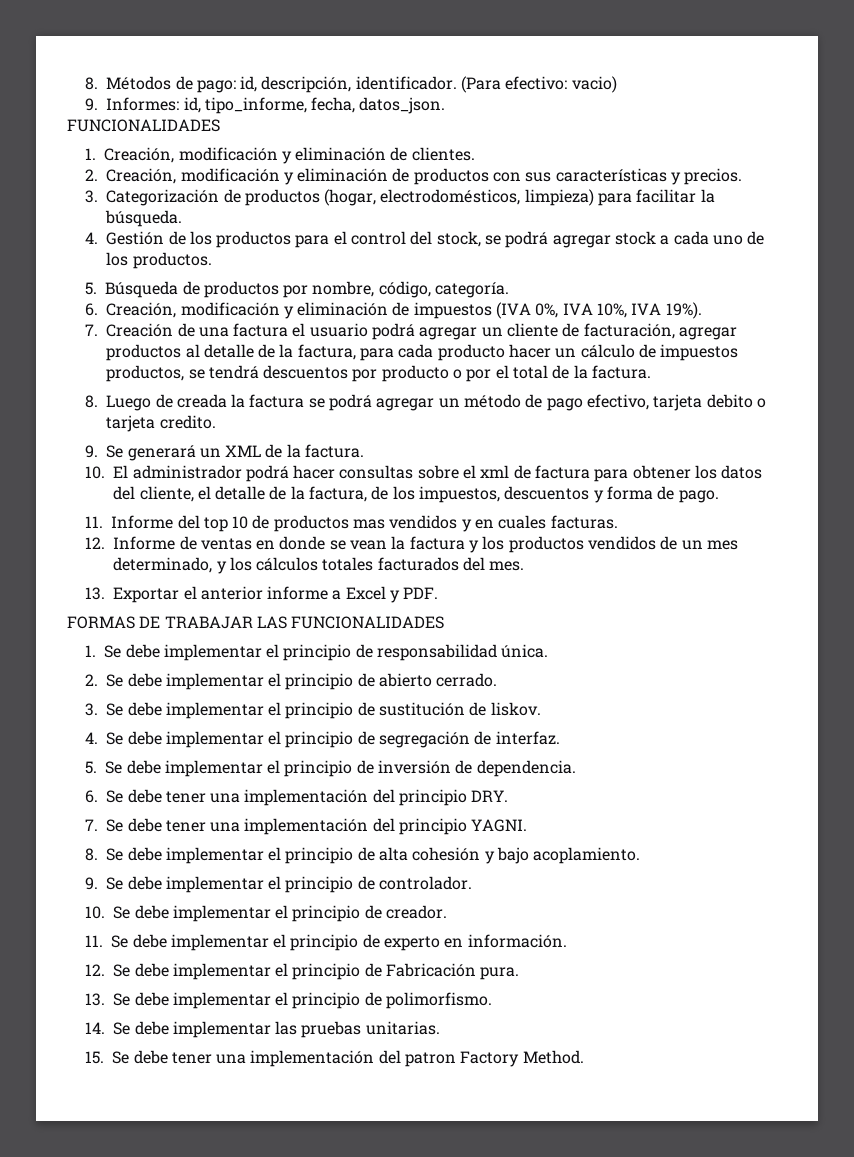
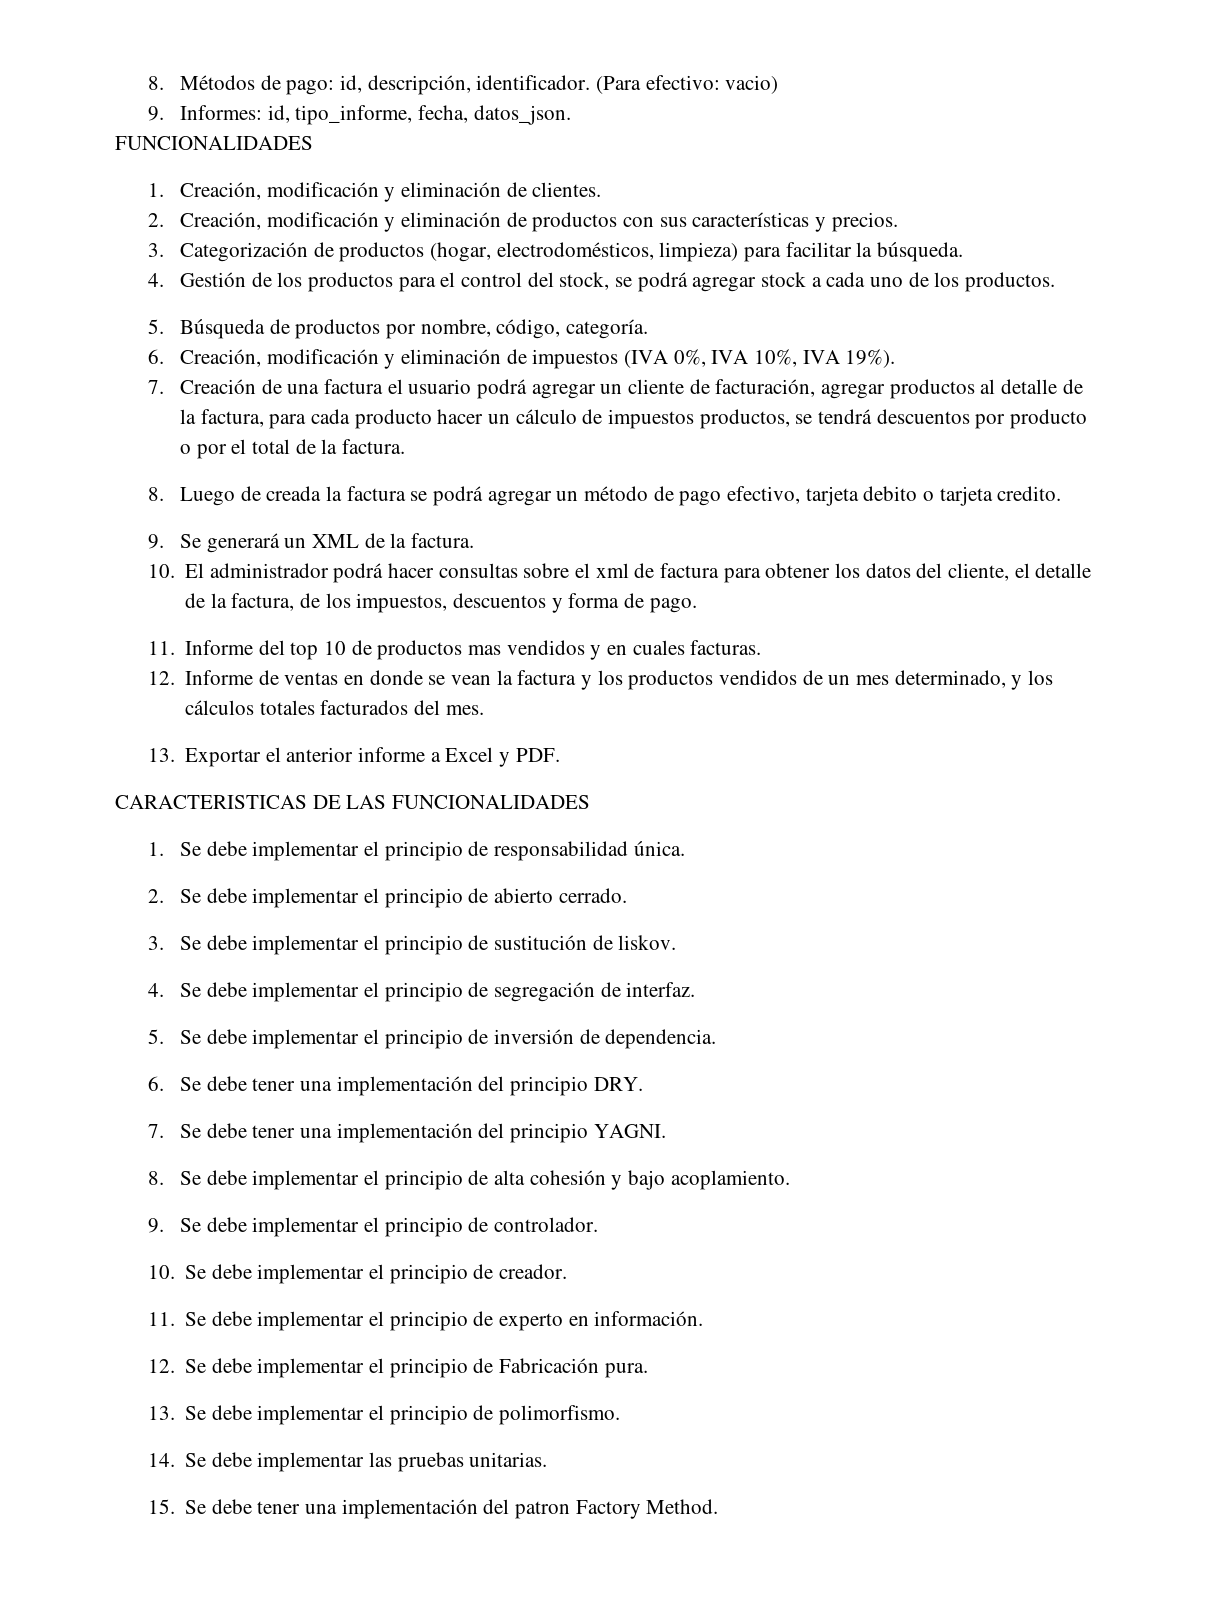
[67,616,253,629] FORMAS DE TRABAJAR -> [115,795,341,809] CARACTERISTICAS DE

